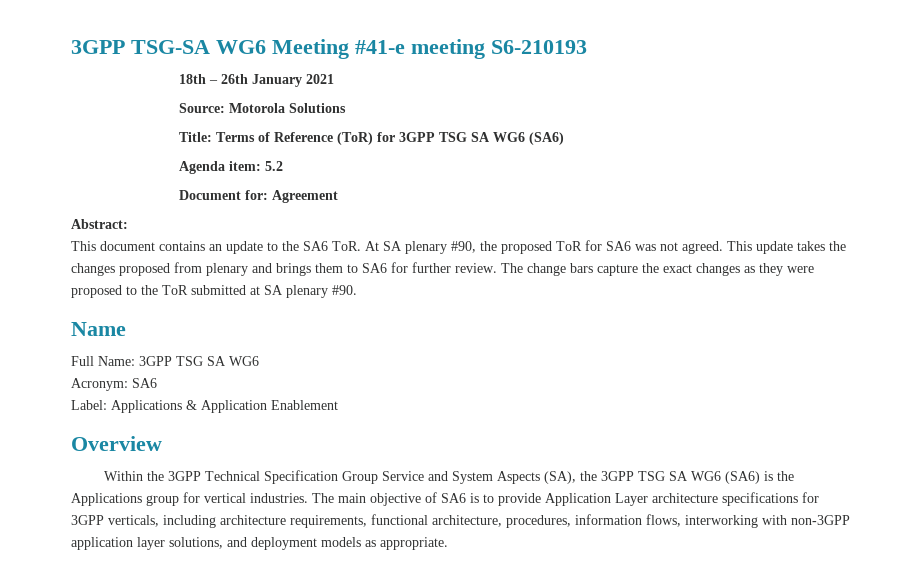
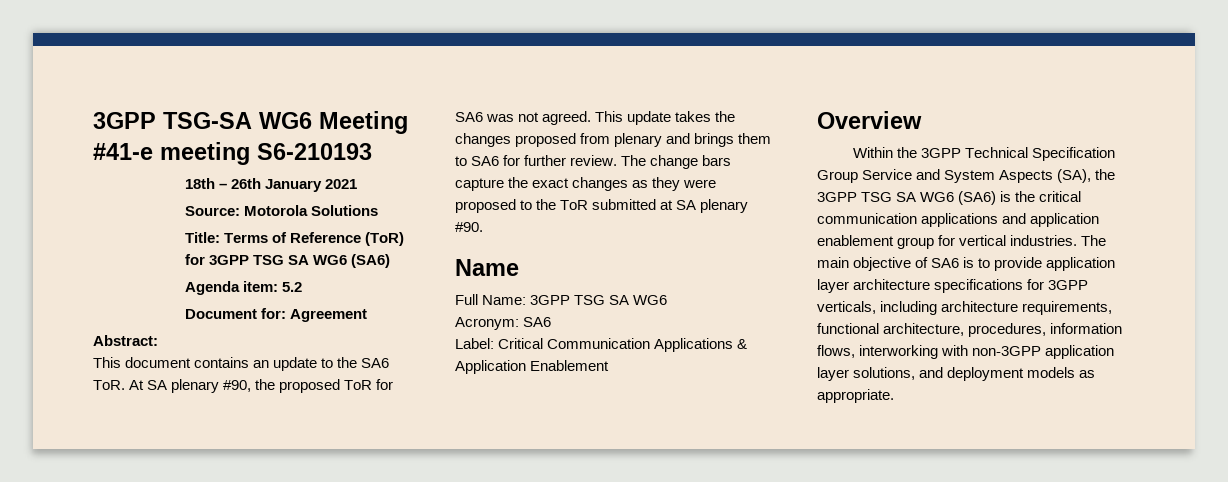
(107, 405) none -> [498,338,651,349] Critical Communication
[71,493,142,506] Applications -> [1039,191,1082,202] [817,213,1100,227] [817,235,894,246] critical communication applications and application enablement
[545,493,648,506] Application Layer -> [1046,257,1116,271] [817,279,849,293] application layer

